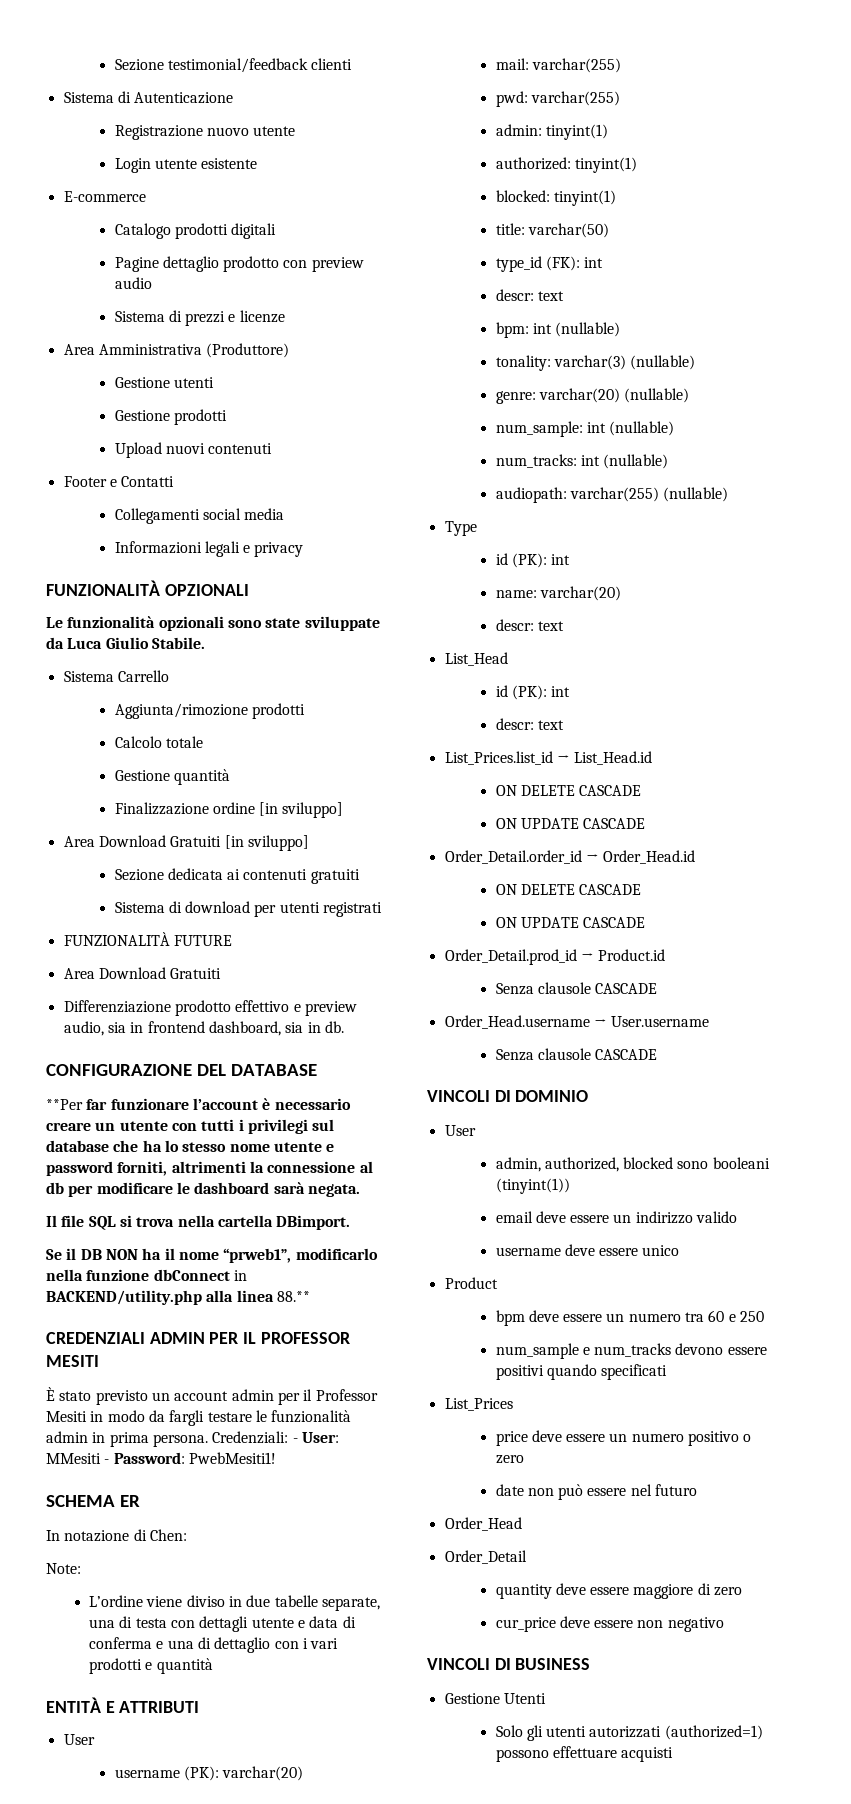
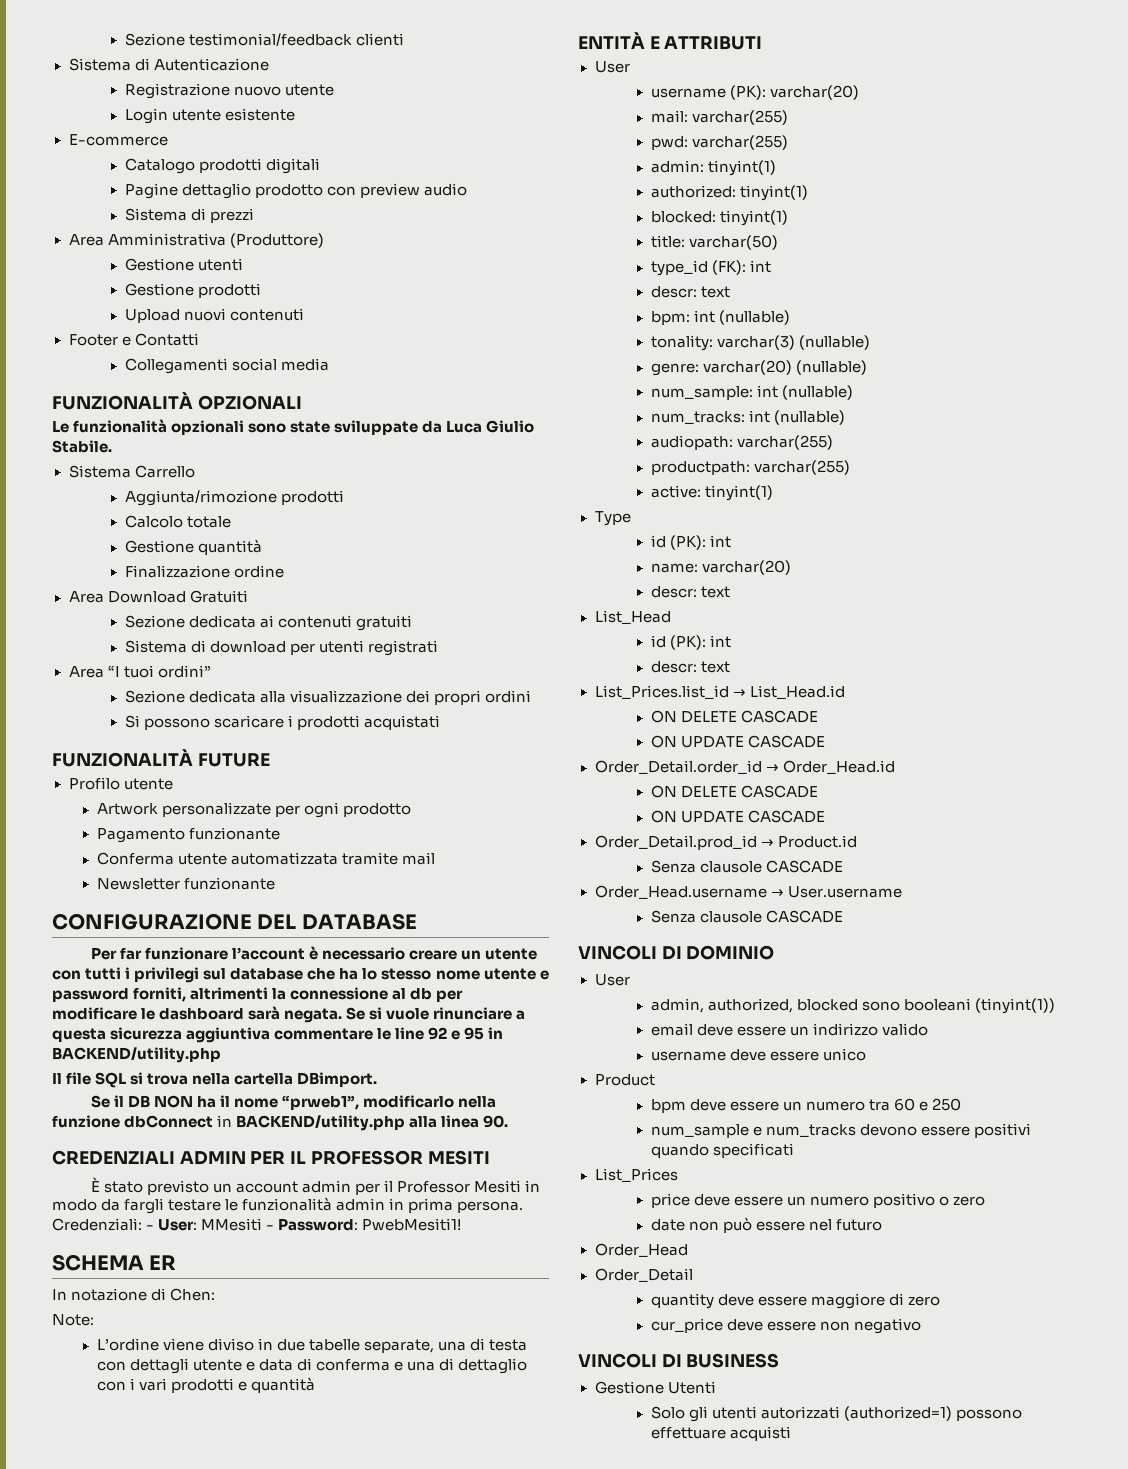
[228,310,285,323] e licenze -> (254, 215) none
[114,541,304,557] // Informazioni legali e privacy -> (329, 364) none
[259,802,344,818] [63,835,309,851] [in sviluppo] // Area Download Gratuiti [in sviluppo] -> [68,590,248,603] // Area Download Gratuiti
[63,932,232,946] [63,967,222,979] [63,1000,357,1016] [63,1021,344,1036] FUNZIONALITÀ FUTURE // Area Download Gratuiti // Differenziazione prodotto effettivo e preview audio, sia in frontend dashboard, sia in db. -> [68,665,211,678] [124,690,532,705] [124,715,440,730] [52,749,270,767] [68,777,173,790] [96,802,411,818] [96,827,280,843] [96,852,435,865] [96,877,275,890] Area “I tuoi ordini” // Sezione dedicata alla visualizzazione dei propri ordini // Si possono scaricare i prodotti acquistati // FUNZIONALITÀ FUTURE // Profilo utente // Artwork personalizzate per ogni prodotto // Pagamento funzionante // Conferma utente automatizzata tramite mail // Newsletter funzionante
[46,1099,83,1110] **Per -> [90,947,117,960] Per
(360, 1190) none -> [346,1007,526,1020] [52,1027,504,1043] [52,1047,221,1063] Se si vuole rinunciare a questa sicurezza aggiuntiva commentare le line 92 e 95 in BACKEND/utility.php
[276,1291,310,1302] 88.** -> [483,1115,509,1128] 90.
[663,487,729,502] (nullable) -> [650,460,850,475] [650,485,773,501] // productpath: varchar(255) // active: tinyint(1)

